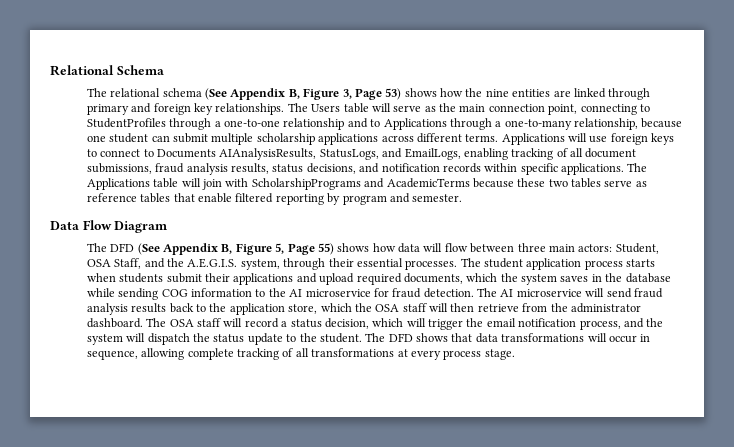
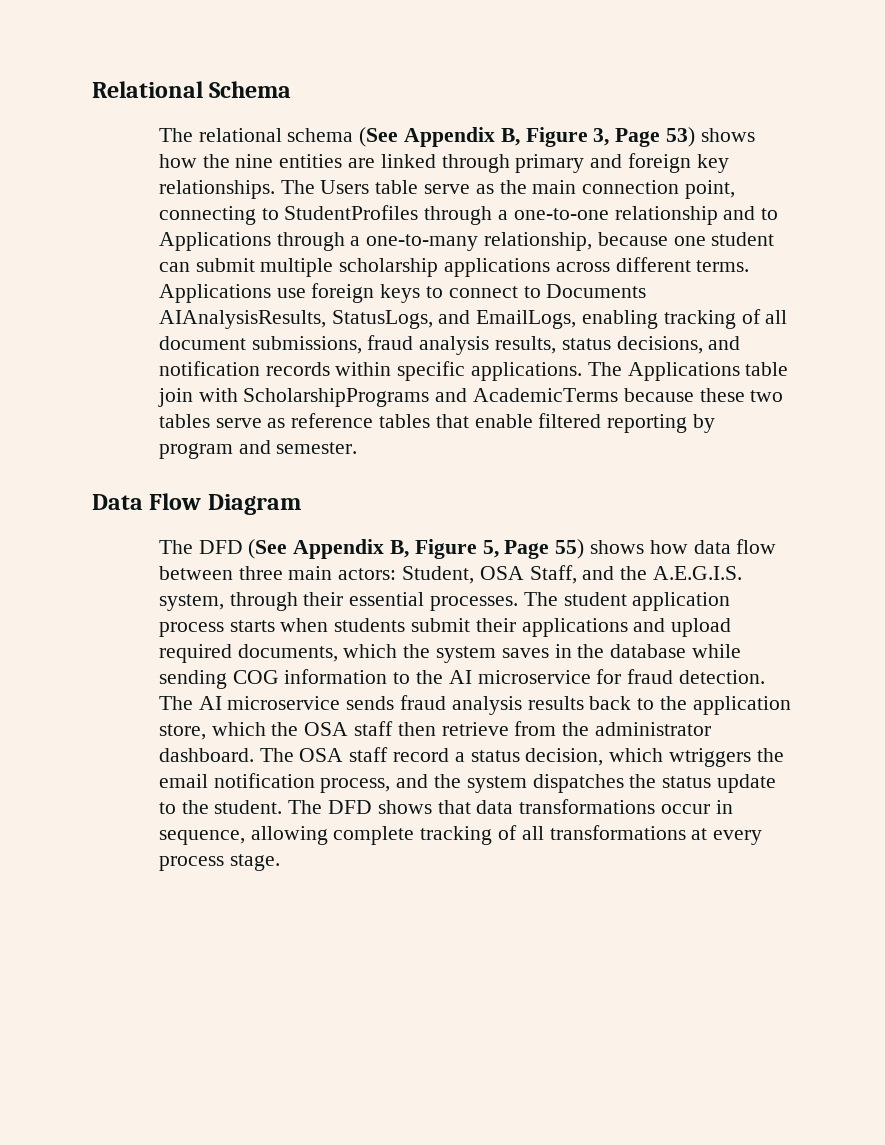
[371,103,391,112] will -> (419, 187) none
[568,133,588,142] will -> (271, 293) none
[181,178,201,187] will -> (789, 369) none
[423,243,443,252] will -> (731, 547) none
[585,288,632,298] will send -> [346,696,395,710] sends
[429,303,449,312] will -> (394, 728) none
[223,318,243,327] will -> (389, 754) none
[406,318,464,330] will trigger -> [669,748,752,767] wtriggers
[126,333,190,345] will dispatch -> [532,774,624,793] dispatches
[587,333,607,342] will -> (656, 806) none

